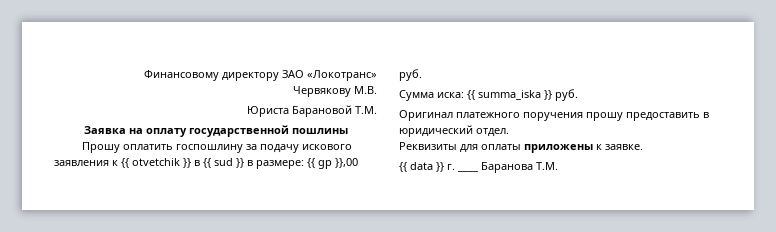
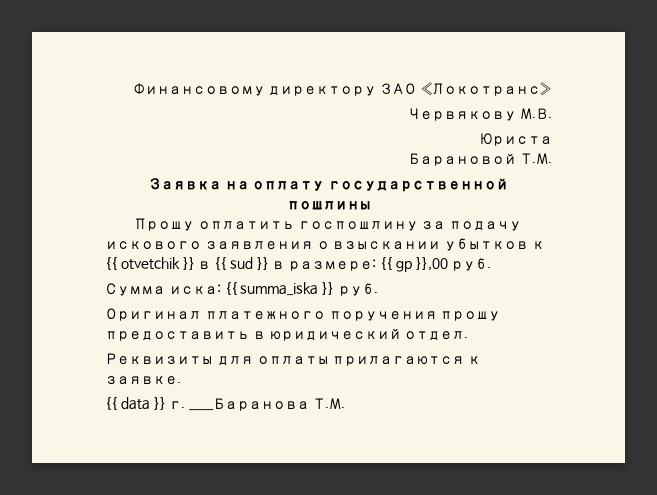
(289, 111) none -> (552, 139) //
(109, 163) none -> [316,238,529,251] о взыскании убытков
[524,144,593,153] приложены -> [332,356,465,366] прилагаются
[457,162,533,173] ____ Баранова -> [189,398,310,411] ____Баранова

